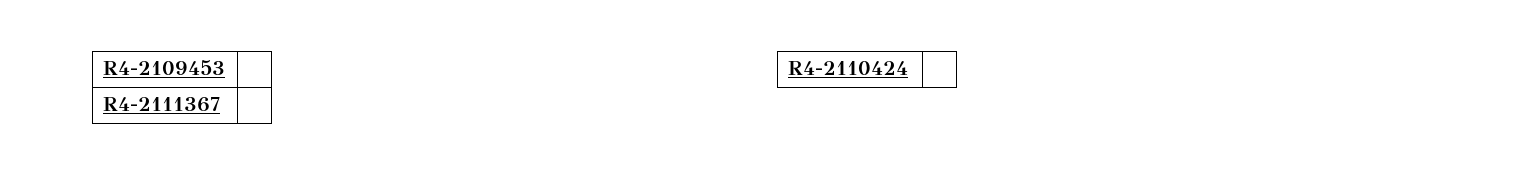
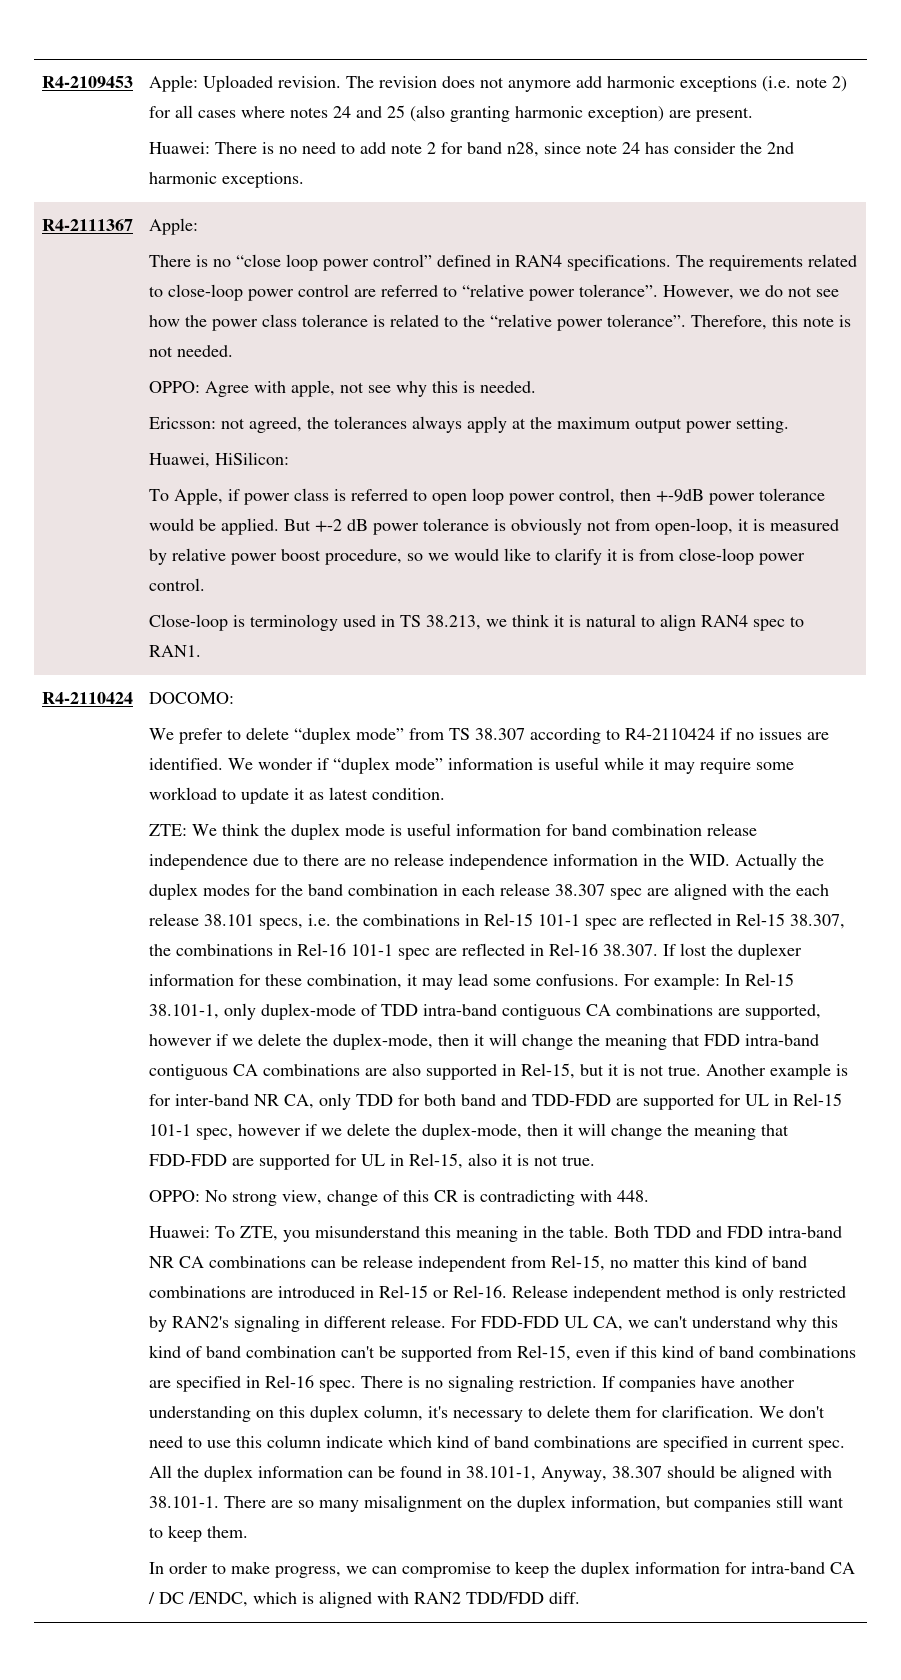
[103,97,221,112] [788,61,909,75] // R4-2111367 | // R4-2110424 | -> [148,75,847,92] [148,105,753,122] [148,142,794,157] [148,172,304,188] [41,219,133,231] [148,218,198,235] [148,254,857,271] [148,284,839,301] [148,314,851,331] [148,345,233,357] [148,380,536,397] [148,416,789,433] [148,452,289,468] [148,488,825,505] [148,518,839,535] [148,548,805,565] [148,578,205,591] [148,614,804,631] [148,645,201,657] [41,692,133,704] [148,692,234,704] [148,727,829,744] [148,757,794,774] [148,787,445,804] [148,823,757,840] [148,853,824,870] [148,883,829,900] [148,913,845,930] [148,943,802,960] [148,973,794,990] [148,1003,821,1020] [148,1033,819,1050] [148,1063,848,1080] [148,1093,842,1110] [148,1123,789,1140] [148,1153,595,1170] [148,1190,649,1206] [148,1225,842,1242] [148,1255,807,1272] [148,1285,846,1302] [148,1315,838,1332] [148,1345,856,1362] [148,1375,795,1392] [148,1405,825,1422] [148,1435,845,1452] [148,1465,832,1482] [148,1495,844,1512] [148,1525,248,1542] [148,1561,855,1578] [147,1591,580,1608] Apple: Uploaded revision. The revision does not anymore add harmonic exceptions (i.e. note 2) for all cases where notes 24 and 25 (also granting harmonic exception) are present. // Huawei: There is no need to add note 2 for band n28, since note 24 has consider the 2nd harmonic exceptions. // R4-2111367 | Apple: // There is no “close loop power control” defined in RAN4 specifications. The requirements related to close-loop power control are referred to “relative power tolerance”. However, we do not see how the power class tolerance is related to the “relative power tolerance”. Therefore, this note is not needed. // OPPO: Agree with apple, not see why this is needed. // Ericsson: not agreed, the tolerances always apply at the maximum output power setting. // Huawei, HiSilicon: // To Apple, if power class is referred to open loop power control, then +-9dB power tolerance would be applied. But +-2 dB power tolerance is obviously not from open-loop, it is measured by relative power boost procedure, so we would like to clarify it is from close-loop power control. // Close-loop is terminology used in TS 38.213, we think it is natural to align RAN4 spec to RAN1. // R4-2110424 | DOCOMO: // We prefer to delete “duplex mode” from TS 38.307 according to R4-2110424 if no issues are identified. We wonder if “duplex mode” information is useful while it may require some workload to update it as latest condition. // ZTE: We think the duplex mode is useful information for band combination release independence due to there are no release independence information in the WID. Actually the duplex modes for the band combination in each release 38.307 spec are aligned with the each release 38.101 specs, i.e. the combinations in Rel-15 101-1 spec are reflected in Rel-15 38.307, the combinations in Rel-16 101-1 spec are reflected in Rel-16 38.307. If lost the duplexer information for these combination, it may lead some confusions. For example: In Rel-15 38.101-1, only duplex-mode of TDD intra-band contiguous CA combinations are supported, however if we delete the duplex-mode, then it will change the meaning that FDD intra-band contiguous CA combinations are also supported in Rel-15, but it is not true. Another example is for inter-band NR CA, only TDD for both band and TDD-FDD are supported for UL in Rel-15 101-1 spec, however if we delete the duplex-mode, then it will change the meaning that FDD-FDD are supported for UL in Rel-15, also it is not true. // OPPO: No strong view, change of this CR is contradicting with 448. // Huawei: To ZTE, you misunderstand this meaning in the table. Both TDD and FDD intra-band NR CA combinations can be release independent from Rel-15, no matter this kind of band combinations are introduced in Rel-15 or Rel-16. Release independent method is only restricted by RAN2's signaling in different release. For FDD-FDD UL CA, we can't understand why this kind of band combination can't be supported from Rel-15, even if this kind of band combinations are specified in Rel-16 spec. There is no signaling restriction. If companies have another understanding on this duplex column, it's necessary to delete them for clarification. We don't need to use this column indicate which kind of band combinations are specified in current spec. All the duplex information can be found in 38.101-1, Anyway, 38.307 should be aligned with 38.101-1. There are so many misalignment on the duplex information, but companies still want to keep them. // In order to make progress, we can compromise to keep the duplex information for intra-band CA / DC /ENDC, which is aligned with RAN2 TDD/FDD diff.

